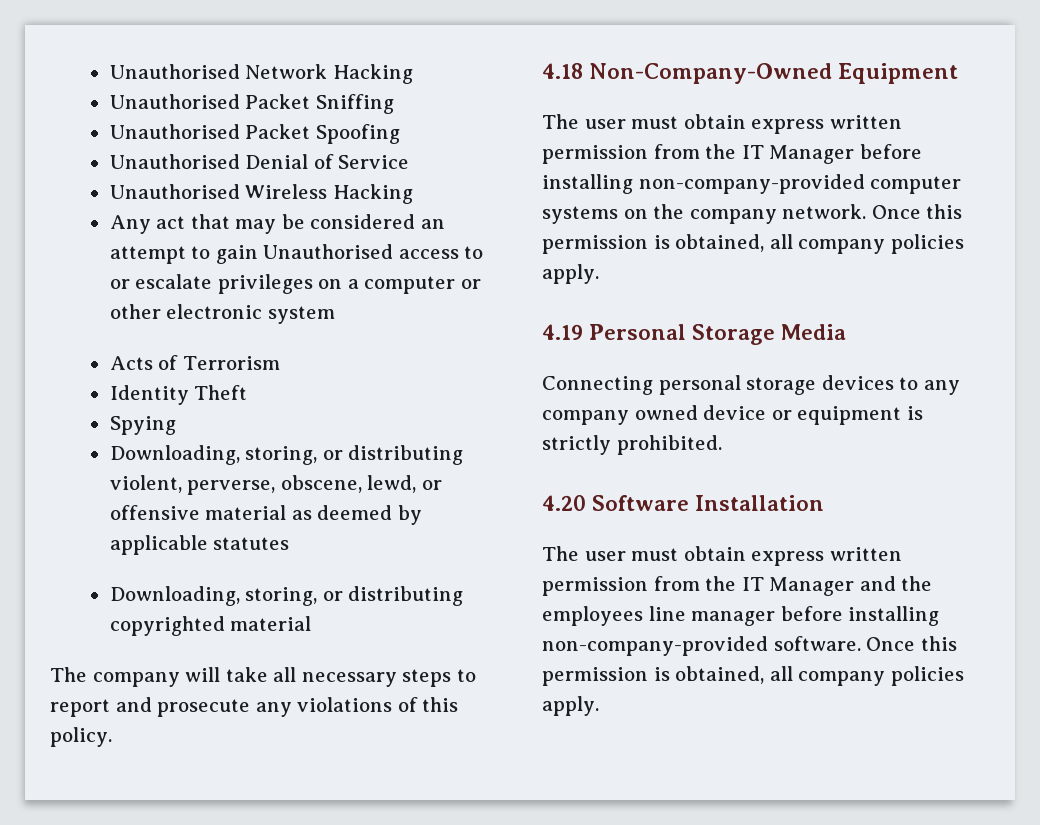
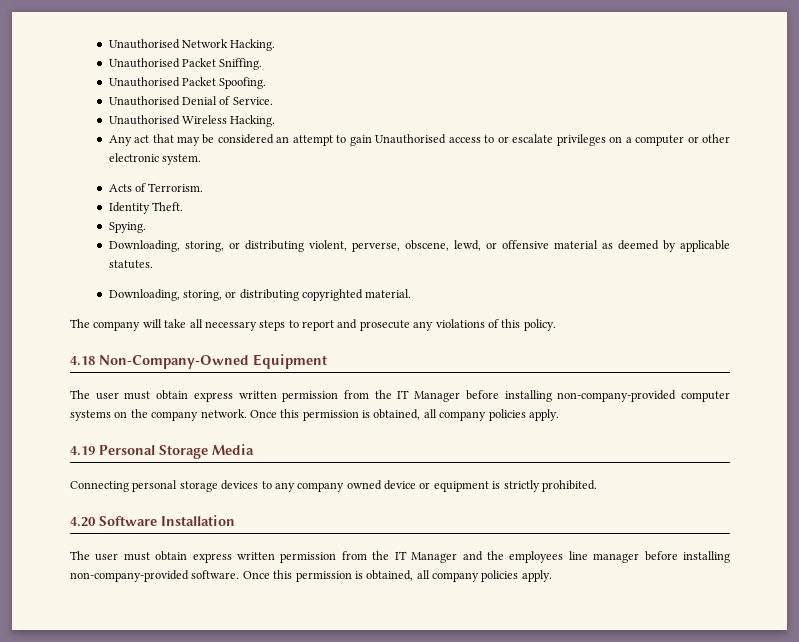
[332,64,413,84] [109,94,394,114] [109,124,400,144] Hacking // Unauthorised Packet Sniffing // Unauthorised Packet Spoofing -> [230,39,276,51] [108,58,263,70] [108,77,267,89] Hacking. // Unauthorised Packet Sniffing. // Unauthorised Packet Spoofing.
[338,155,410,169] Service -> [232,97,273,105] Service.
[332,184,413,204] Hacking -> [230,115,276,127] Hacking.
[267,306,335,324] system -> [161,154,201,165] system.
[182,356,280,370] Terrorism -> [148,183,204,192] Terrorism.
[194,385,248,400] [109,416,176,435] Theft // Spying -> [151,202,183,211] [108,222,146,233] Theft. // Spying.
[213,537,290,550] statutes -> [108,260,153,269] statutes.
[230,616,312,631] material -> [365,289,412,298] material.

